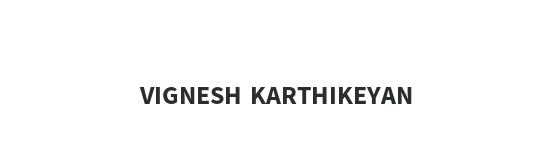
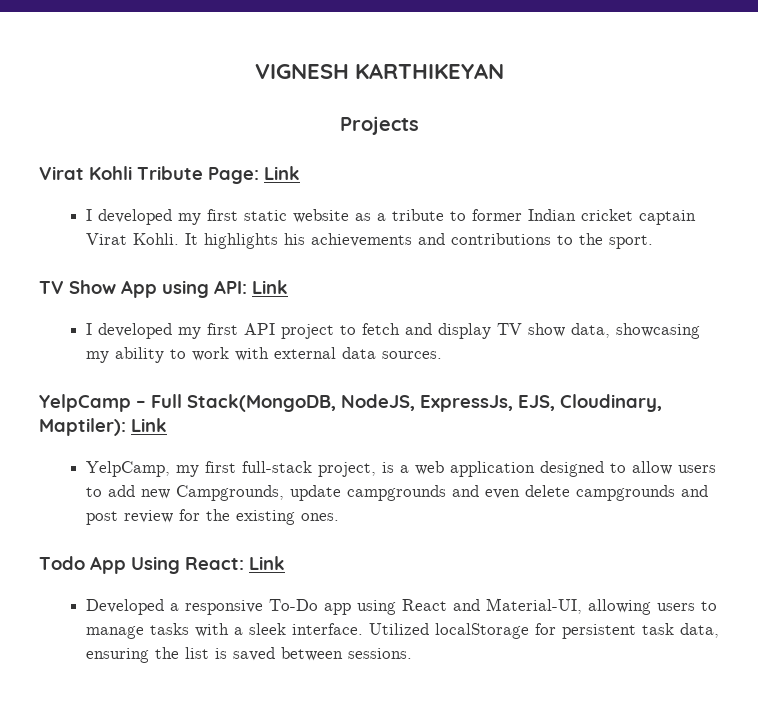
(413, 95) none -> [339,116,419,135] [39,166,300,184] [85,209,696,225] [85,233,653,249] [39,280,288,298] [85,323,700,339] [85,347,442,363] [39,394,662,412] [39,418,167,436] [85,461,716,477] [85,485,708,501] [85,509,339,525] [39,556,285,574] [85,598,717,615] [85,623,719,639] [85,647,412,663] // Projects // Virat Kohli Tribute Page: Link // I developed my first static website as a tribute to former Indian cricket captain Virat Kohli. It highlights his achievements and contributions to the sport. // TV Show App using API: Link // I developed my first API project to fetch and display TV show data, showcasing my ability to work with external data sources. // YelpCamp – Full Stack(MongoDB, NodeJS, ExpressJs, EJS, Cloudinary, Maptiler): Link // YelpCamp, my first full-stack project, is a web application designed to allow users to add new Campgrounds, update campgrounds and even delete campgrounds and post review for the existing ones. // Todo App Using React: Link // Developed a responsive To-Do app using React and Material-UI, allowing users to manage tasks with a sleek interface. Utilized localStorage for persistent task data, ensuring the list is saved between sessions.

